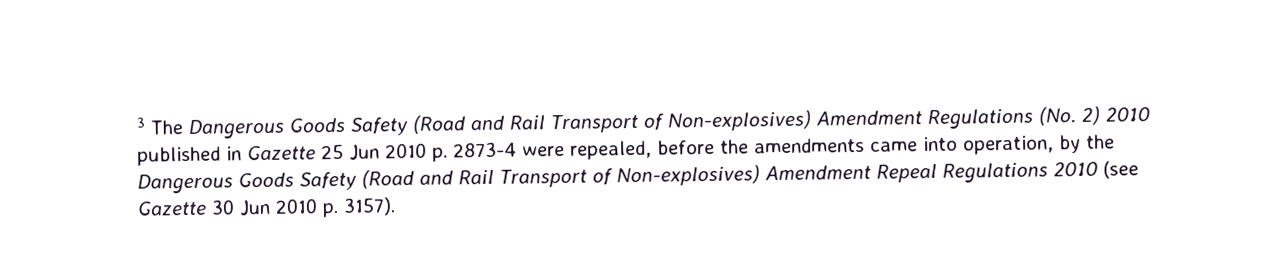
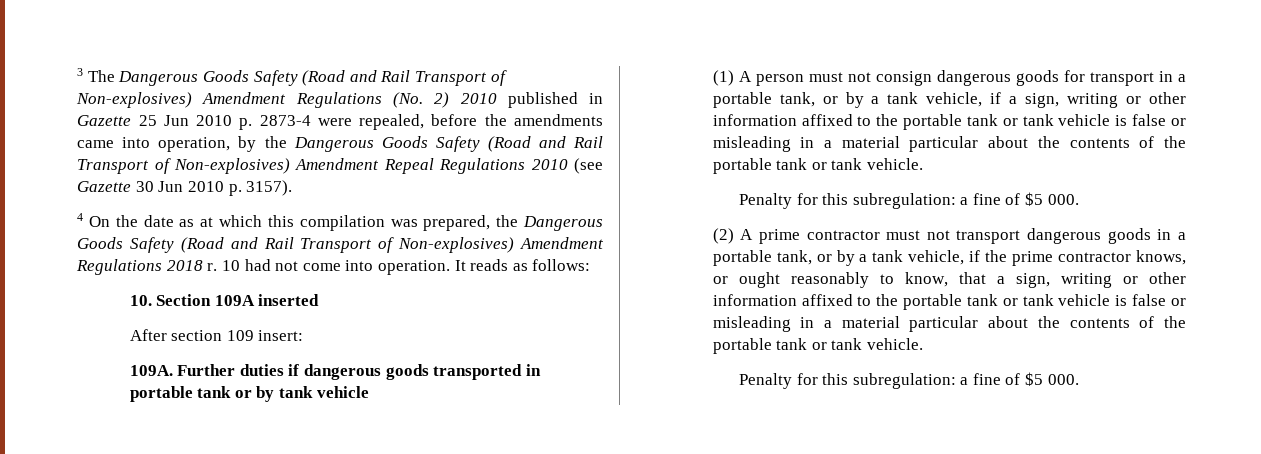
(397, 206) none -> [77,213,603,231] [77,237,604,253] [76,259,591,275] [129,294,320,306] [129,329,304,341] [129,364,541,380] [129,386,369,402] [712,70,1186,86] [712,92,1186,108] [712,114,1186,130] [712,136,1186,152] [712,158,924,174] [738,192,1079,209] [712,228,1186,244] [712,250,1186,266] [712,272,1186,288] [712,294,1186,310] [712,316,1186,332] [712,338,924,354] [738,372,1079,389] // 4 On the date as at which this compilation was prepared, the Dangerous Goods Safety (Road and Rail Transport of Non-explosives) Amendment Regulations 2018 r. 10 had not come into operation. It reads as follows: // 10. Section 109A inserted // After section 109 insert: // 109A. Further duties if dangerous goods transported in portable tank or by tank vehicle // (1) A person must not consign dangerous goods for transport in a portable tank, or by a tank vehicle, if a sign, writing or other information affixed to the portable tank or tank vehicle is false or misleading in a material particular about the contents of the portable tank or tank vehicle. // Penalty for this subregulation: a fine of $5 000. // (2) A prime contractor must not transport dangerous goods in a portable tank, or by a tank vehicle, if the prime contractor knows, or ought reasonably to know, that a sign, writing or other information affixed to the portable tank or tank vehicle is false or misleading in a material particular about the contents of the portable tank or tank vehicle. // Penalty for this subregulation: a fine of $5 000.

